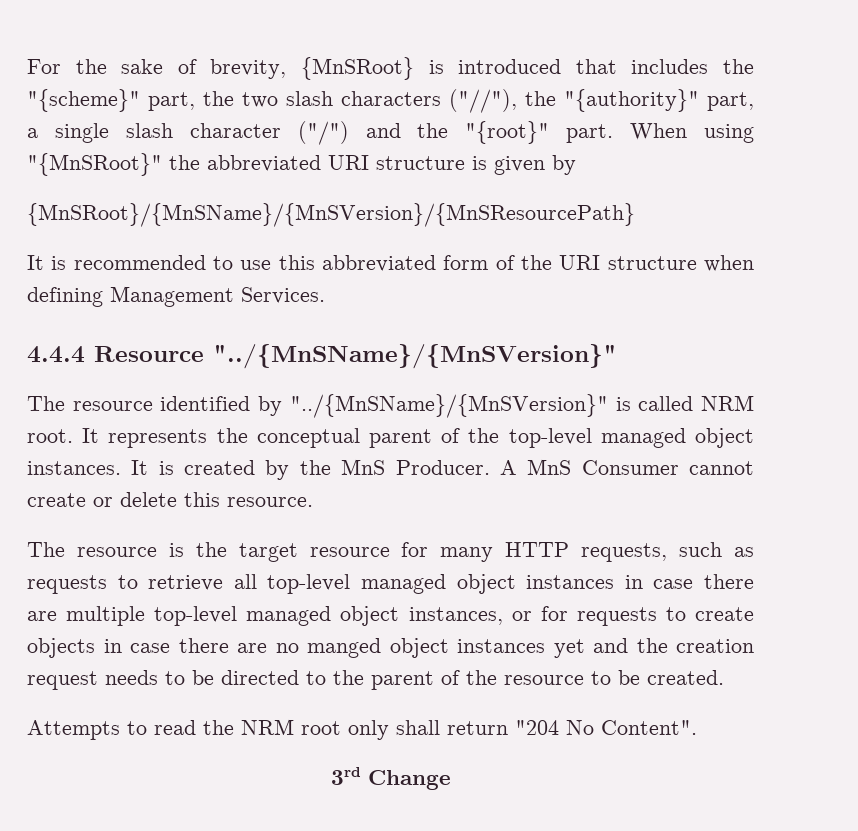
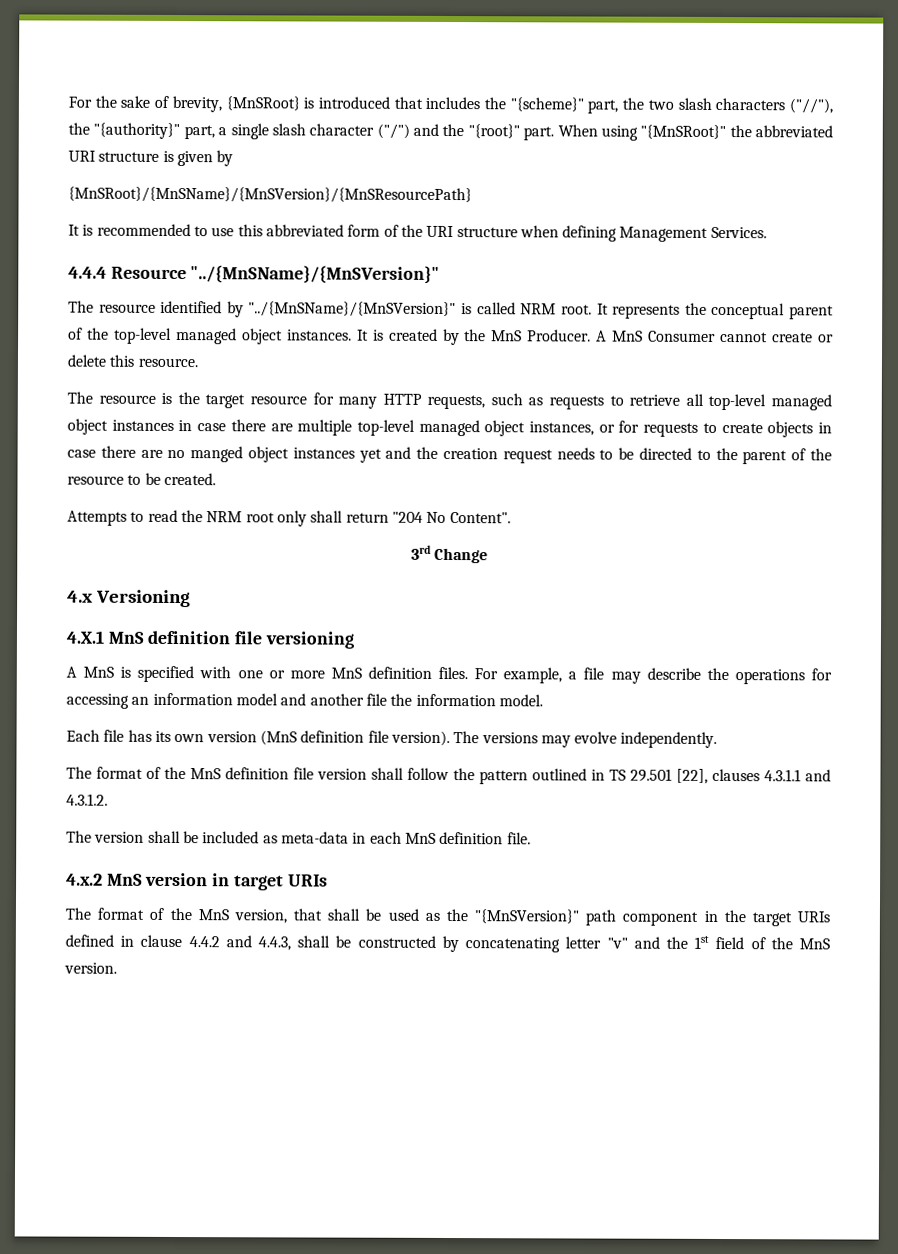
(451, 780) none -> [67,589,191,608] [66,630,354,649] [66,665,832,685] [66,692,543,709] [66,729,718,748] [66,766,831,785] [66,793,108,806] [66,830,531,845] [66,872,328,891] [65,907,830,927] [65,934,831,953] [64,962,117,974] // 4.x Versioning // 4.X.1 MnS definition file versioning // A MnS is specified with one or more MnS definition files. For example, a file may describe the operations for accessing an information model and another file the information model. // Each file has its own version (MnS definition file version). The versions may evolve independently. // The format of the MnS definition file version shall follow the pattern outlined in TS 29.501 [22], clauses 4.3.1.1 and 4.3.1.2. // The version shall be included as meta-data in each MnS definition file. // 4.x.2 MnS version in target URIs // The format of the MnS version, that shall be used as the "{MnSVersion}" path component in the target URIs defined in clause 4.4.2 and 4.4.3, shall be constructed by concatenating letter "v" and the 1st field of the MnS version.

